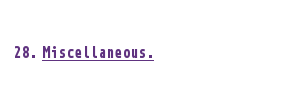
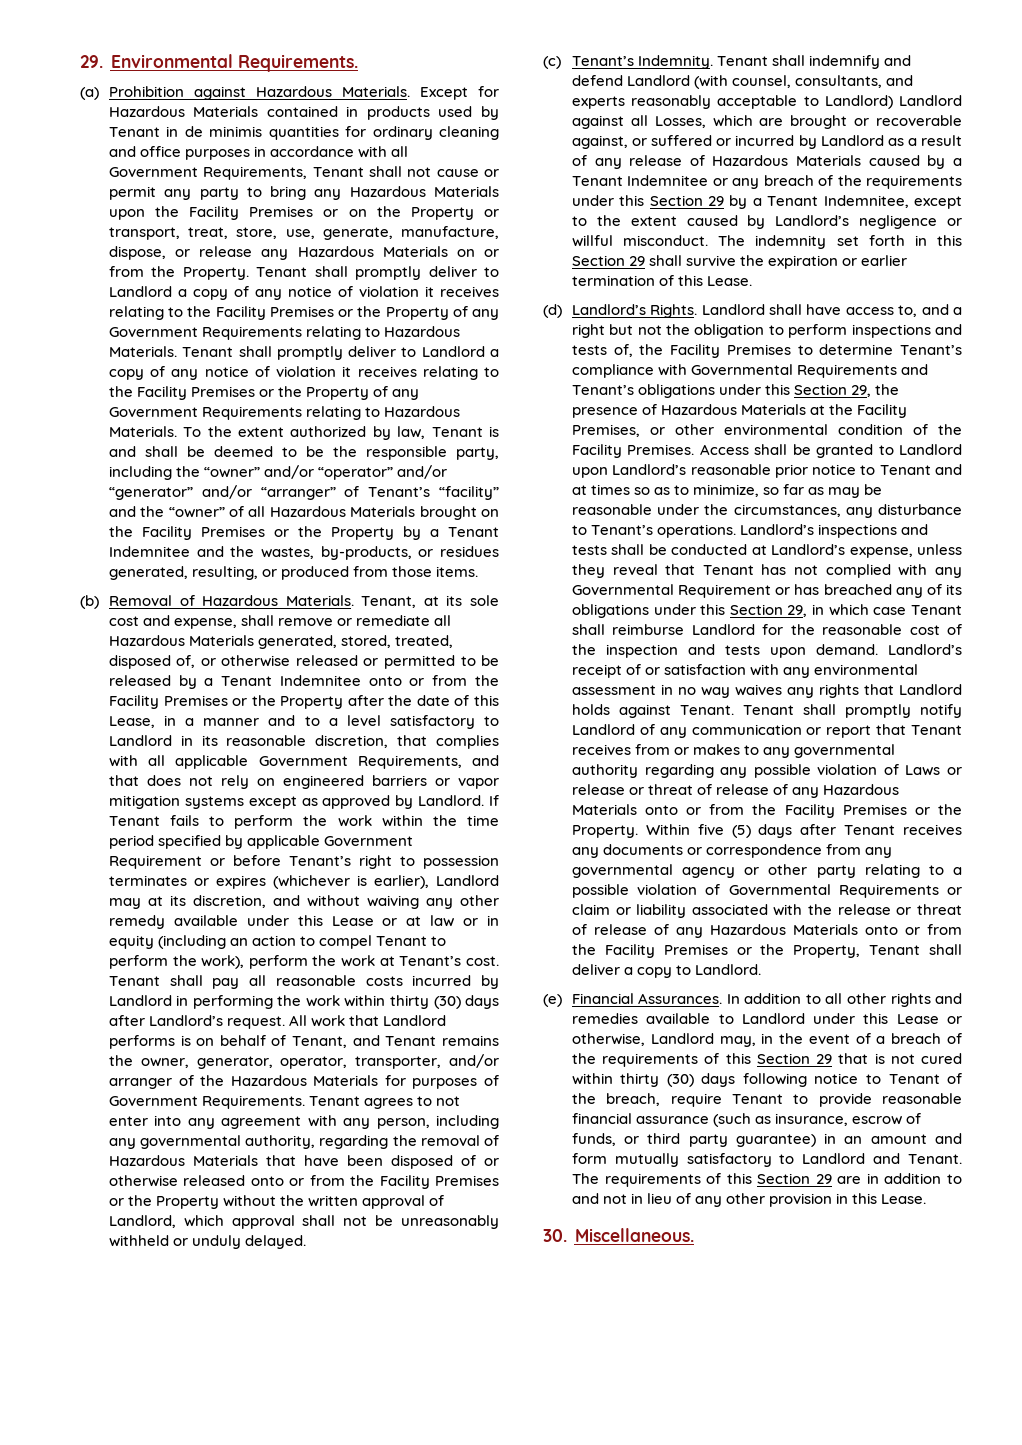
[13,46,37,58] 28. -> [80,54,358,72] [80,86,499,100] [108,106,500,120] [108,126,499,140] [108,146,409,160] [108,166,499,180] [108,186,500,200] [108,206,500,220] [108,226,499,240] [108,246,499,260] [108,266,499,280] [108,286,499,300] [108,306,499,320] [108,326,461,340] [108,346,500,360] [108,366,499,380] [108,386,420,400] [108,406,461,420] [108,426,500,440] [108,446,500,460] [108,465,448,480] [108,485,500,500] [108,506,500,520] [108,526,500,540] [108,546,499,560] [108,566,479,580] [80,595,500,609] [108,615,452,629] [108,635,454,649] [108,655,500,669] [108,675,500,689] [108,695,499,709] [108,715,500,729] [108,735,499,749] [108,755,499,769] [108,775,500,789] [108,795,499,809] [108,815,500,829] [108,835,414,849] [108,855,499,869] [108,875,500,889] [108,895,500,909] [108,915,500,929] [108,935,447,949] [108,955,500,969] [108,975,500,989] [108,995,500,1009] [108,1015,447,1029] [108,1035,500,1049] [108,1054,499,1069] [108,1075,500,1089] [108,1095,461,1109] [108,1115,499,1129] [108,1135,499,1149] [108,1155,500,1169] [108,1175,499,1189] [108,1195,445,1209] [108,1215,499,1229] [108,1235,307,1249] [543,55,912,69] [571,75,914,89] [571,95,962,109] [571,115,962,129] [571,135,963,149] [571,155,962,169] [571,175,962,189] [571,195,963,209] [571,215,962,229] [571,235,962,249] [571,255,908,269] [571,275,753,286] [543,304,963,318] [571,324,962,338] [571,344,963,358] [571,364,929,378] [571,384,900,398] [571,404,908,418] [571,424,962,437] [571,444,962,458] [571,464,963,478] [571,484,883,498] [571,504,962,518] [571,524,929,538] [571,544,962,558] [571,564,962,578] [571,584,962,598] [571,604,963,618] [571,624,962,635] [571,644,962,658] [571,664,919,678] [571,684,963,698] [571,704,962,718] [571,724,962,738] [571,744,896,758] [571,764,962,778] [571,784,900,798] [571,804,963,818] [571,824,962,838] [571,844,893,858] [571,864,962,878] [571,884,962,898] [571,904,963,918] [571,924,962,938] [571,944,962,958] [571,964,762,978] [543,993,963,1007] [571,1013,963,1024] [571,1033,962,1047] [571,1053,962,1067] [571,1073,963,1087] [571,1093,962,1107] [571,1113,922,1127] [571,1133,963,1147] [571,1153,962,1167] [571,1173,962,1187] [571,1193,927,1207] [543,1229,567,1242] 29. Environmental Requirements. // (a) Prohibition against Hazardous Materials. Except for Hazardous Materials contained in products used by Tenant in de minimis quantities for ordinary cleaning and office purposes in accordance with all Government Requirements, Tenant shall not cause or permit any party to bring any Hazardous Materials upon the Facility Premises or on the Property or transport, treat, store, use, generate, manufacture, dispose, or release any Hazardous Materials on or from the Property. Tenant shall promptly deliver to Landlord a copy of any notice of violation it receives relating to the Facility Premises or the Property of any Government Requirements relating to Hazardous Materials. Tenant shall promptly deliver to Landlord a copy of any notice of violation it receives relating to the Facility Premises or the Property of any Government Requirements relating to Hazardous Materials. To the extent authorized by law, Tenant is and shall be deemed to be the responsible party, including the “owner” and/or “operator” and/or “generator” and/or “arranger” of Tenant’s “facility” and the “owner” of all Hazardous Materials brought on the Facility Premises or the Property by a Tenant Indemnitee and the wastes, by-products, or residues generated, resulting, or produced from those items. // (b) Removal of Hazardous Materials. Tenant, at its sole cost and expense, shall remove or remediate all Hazardous Materials generated, stored, treated, disposed of, or otherwise released or permitted to be released by a Tenant Indemnitee onto or from the Facility Premises or the Property after the date of this Lease, in a manner and to a level satisfactory to Landlord in its reasonable discretion, that complies with all applicable Government Requirements, and that does not rely on engineered barriers or vapor mitigation systems except as approved by Landlord. If Tenant fails to perform the work within the time period specified by applicable Government Requirement or before Tenant’s right to possession terminates or expires (whichever is earlier), Landlord may at its discretion, and without waiving any other remedy available under this Lease or at law or in equity (including an action to compel Tenant to perform the work), perform the work at Tenant’s cost. Tenant shall pay all reasonable costs incurred by Landlord in performing the work within thirty (30) days after Landlord’s request. All work that Landlord performs is on behalf of Tenant, and Tenant remains the owner, generator, operator, transporter, and/or arranger of the Hazardous Materials for purposes of Government Requirements. Tenant agrees to not enter into any agreement with any person, including any governmental authority, regarding the removal of Hazardous Materials that have been disposed of or otherwise released onto or from the Facility Premises or the Property without the written approval of Landlord, which approval shall not be unreasonably withheld or unduly delayed. // (c) Tenant’s Indemnity. Tenant shall indemnify and defend Landlord (with counsel, consultants, and experts reasonably acceptable to Landlord) Landlord against all Losses, which are brought or recoverable against, or suffered or incurred by Landlord as a result of any release of Hazardous Materials caused by a Tenant Indemnitee or any breach of the requirements under this Section 29 by a Tenant Indemnitee, except to the extent caused by Landlord’s negligence or willful misconduct. The indemnity set forth in this Section 29 shall survive the expiration or earlier termination of this Lease. // (d) Landlord’s Rights. Landlord shall have access to, and a right but not the obligation to perform inspections and tests of, the Facility Premises to determine Tenant’s compliance with Governmental Requirements and Tenant’s obligations under this Section 29, the presence of Hazardous Materials at the Facility Premises, or other environmental condition of the Facility Premises. Access shall be granted to Landlord upon Landlord’s reasonable prior notice to Tenant and at times so as to minimize, so far as may be reasonable under the circumstances, any disturbance to Tenant’s operations. Landlord’s inspections and tests shall be conducted at Landlord’s expense, unless they reveal that Tenant has not complied with any Governmental Requirement or has breached any of its obligations under this Section 29, in which case Tenant shall reimburse Landlord for the reasonable cost of the inspection and tests upon demand. Landlord’s receipt of or satisfaction with any environmental assessment in no way waives any rights that Landlord holds against Tenant. Tenant shall promptly notify Landlord of any communication or report that Tenant receives from or makes to any governmental authority regarding any possible violation of Laws or release or threat of release of any Hazardous Materials onto or from the Facility Premises or the Property. Within five (5) days after Tenant receives any documents or correspondence from any governmental agency or other party relating to a possible violation of Governmental Requirements or claim or liability associated with the release or threat of release of any Hazardous Materials onto or from the Facility Premises or the Property, Tenant shall deliver a copy to Landlord. // (e) Financial Assurances. In addition to all other rights and remedies available to Landlord under this Lease or otherwise, Landlord may, in the event of a breach of the requirements of this Section 29 that is not cured within thirty (30) days following notice to Tenant of the breach, require Tenant to provide reasonable financial assurance (such as insurance, escrow of funds, or third party guarantee) in an amount and form mutually satisfactory to Landlord and Tenant. The requirements of this Section 29 are in addition to and not in lieu of any other provision in this Lease. // 30.

